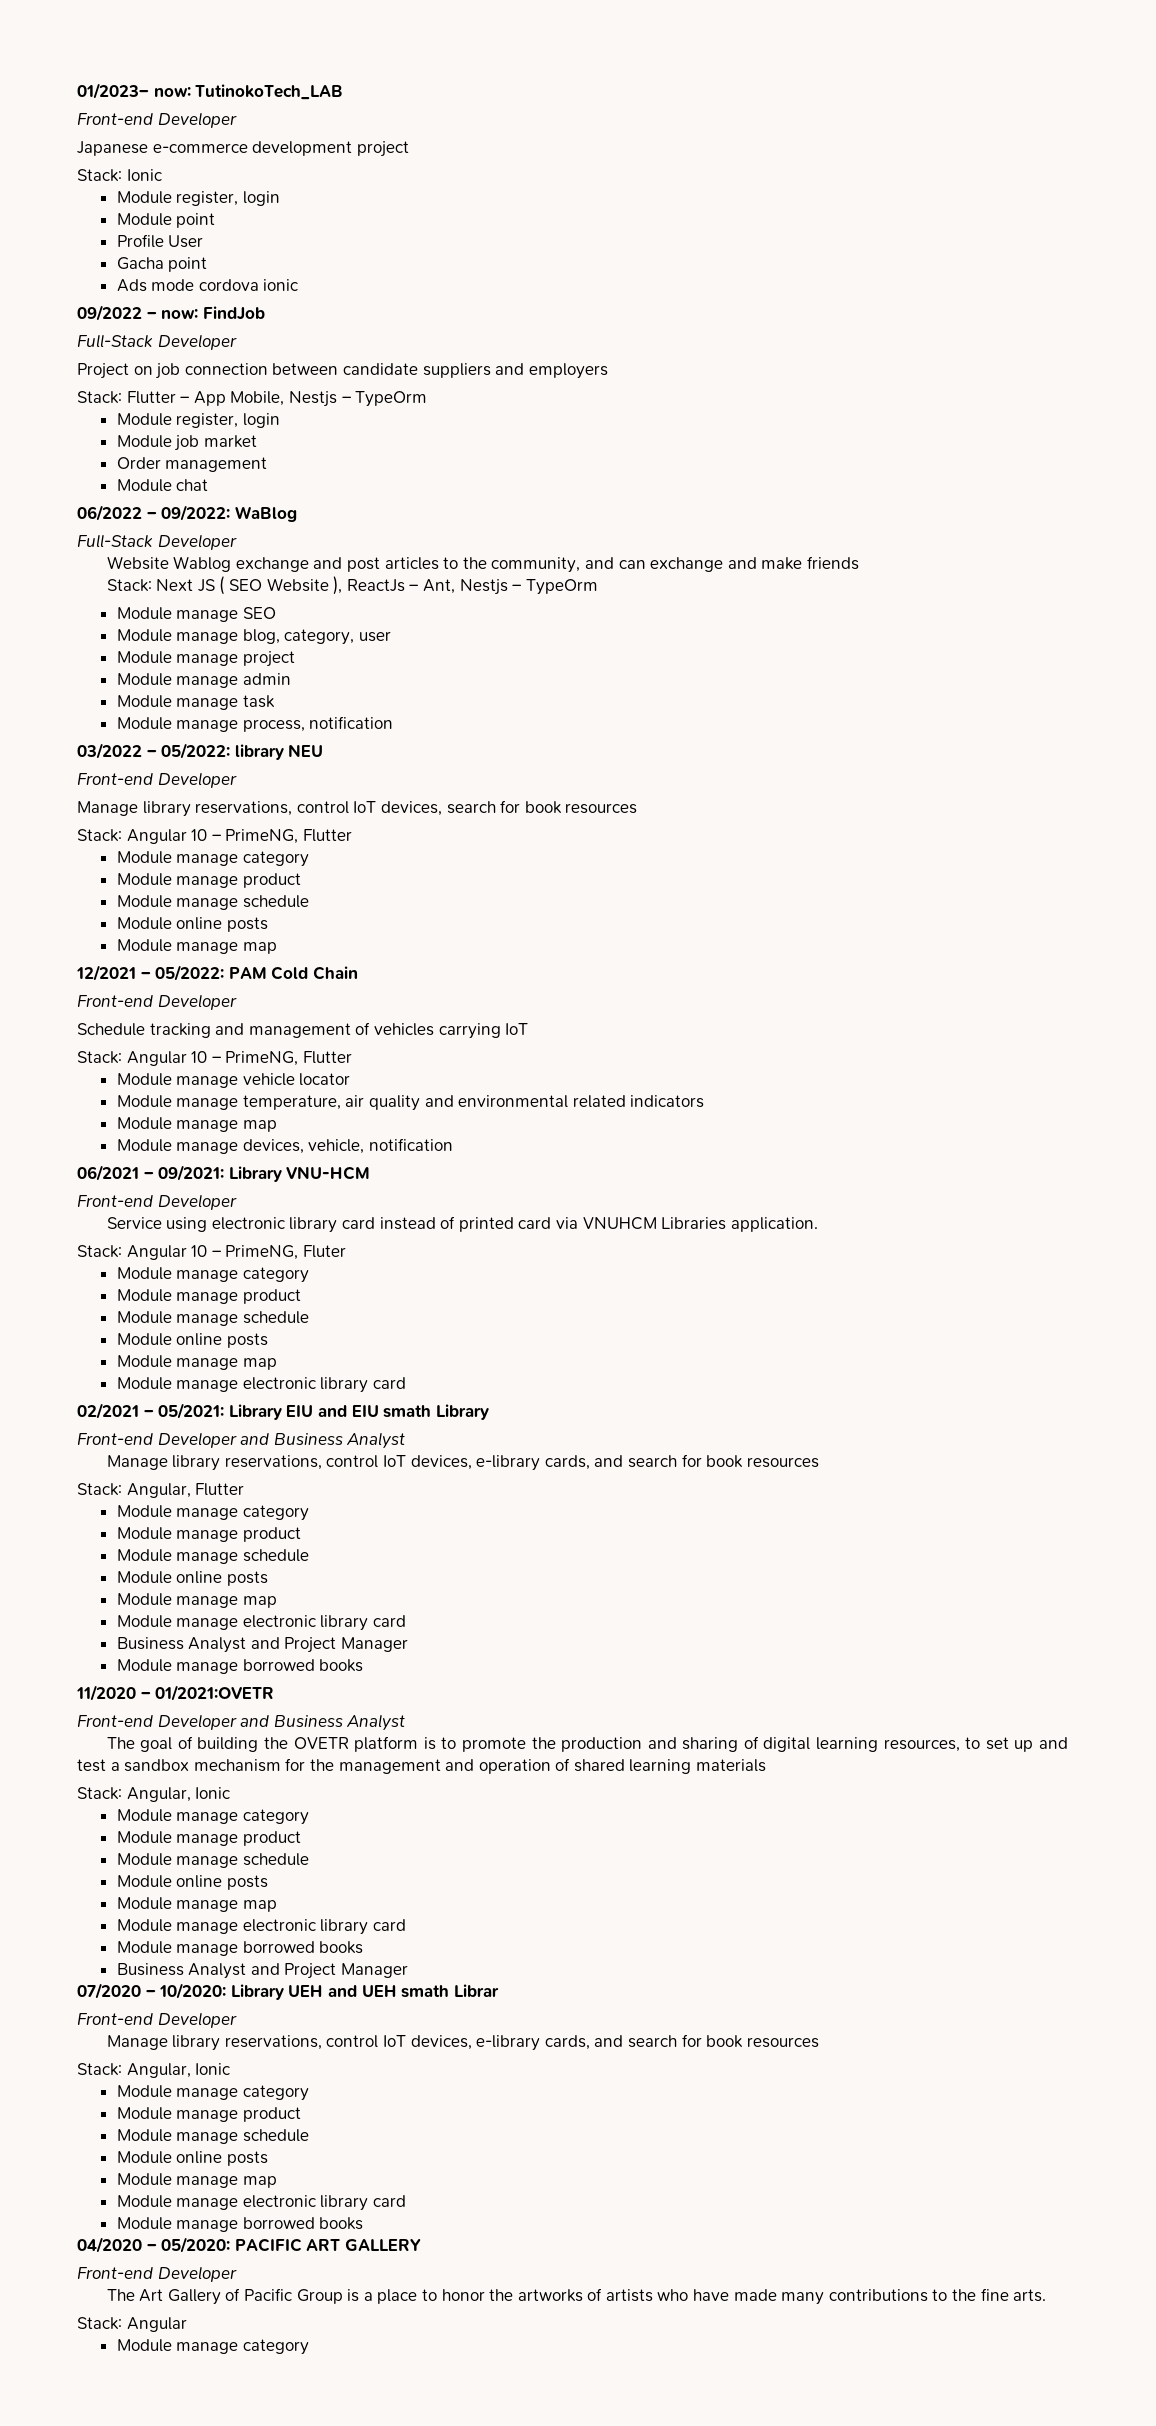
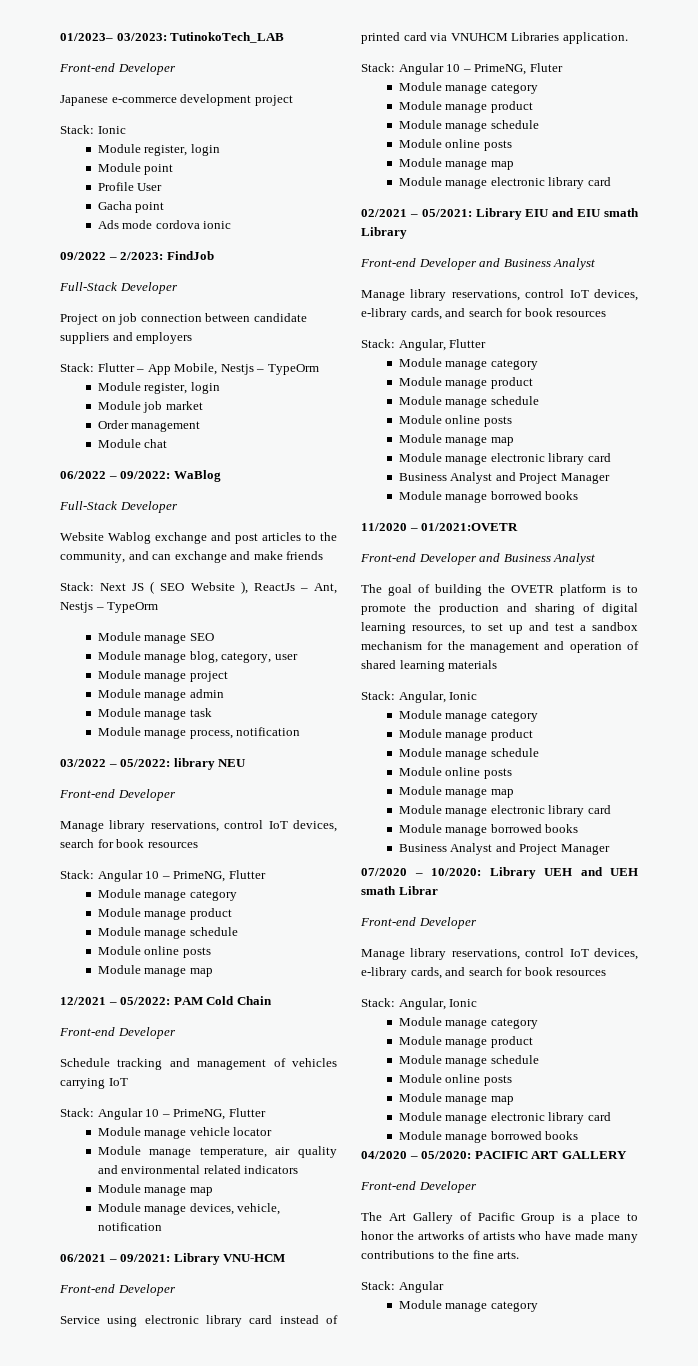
[153,87,191,97] now: -> [116,33,167,41] 03/2023:
[161,309,199,319] now: -> [120,252,164,260] 2/2023:

